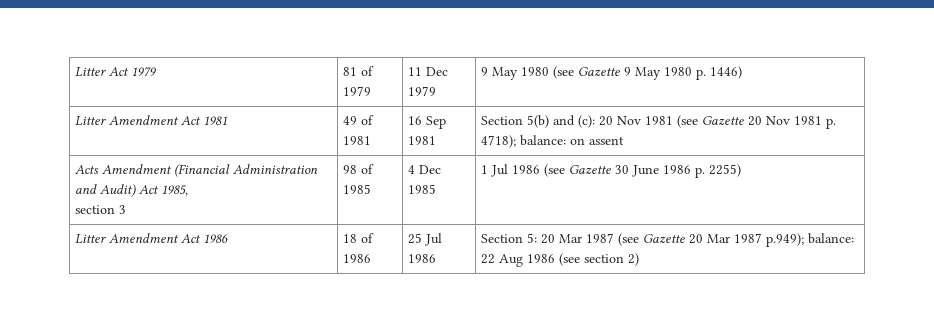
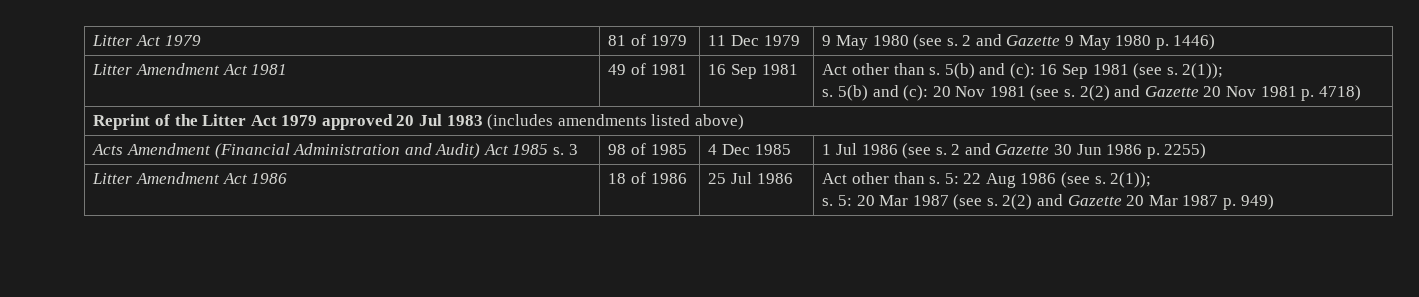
(574, 72) none -> [946,34,1002,46] s. 2 and
[480,116,523,125] Section -> [822,63,1224,79] [822,89,834,97] Act other than s. 5(b) and (c): 16 Sep 1981 (see s. 2(1)); // s.
(698, 121) none -> [1064,85,1141,101] s. 2(2) and
[480,135,624,148] 4718); balance: on assent -> [1318,85,1361,101] [93,114,745,130] 4718) // Reprint of the Litter Act 1979 approved 20 Jul 1983 (includes amendments listed above)
[160,185,188,196] [74,205,115,214] 1985, // section -> [512,144,565,155] 1985 s.
(565, 170) none -> [935,143,991,155] s. 2 and
[631,165,659,177] June -> [1076,144,1102,155] Jun
[480,234,523,243] Section -> [822,172,1152,188] [822,198,834,206] Act other than s. 5: 22 Aug 1986 (see s. 2(1)); // s.
(639, 239) none -> [986,194,1064,210] s. 2(2) and
[765,233,854,247] [480,253,639,267] p.949); balance: 22 Aug 1986 (see section 2) -> [1223,194,1274,210] p. 949)

